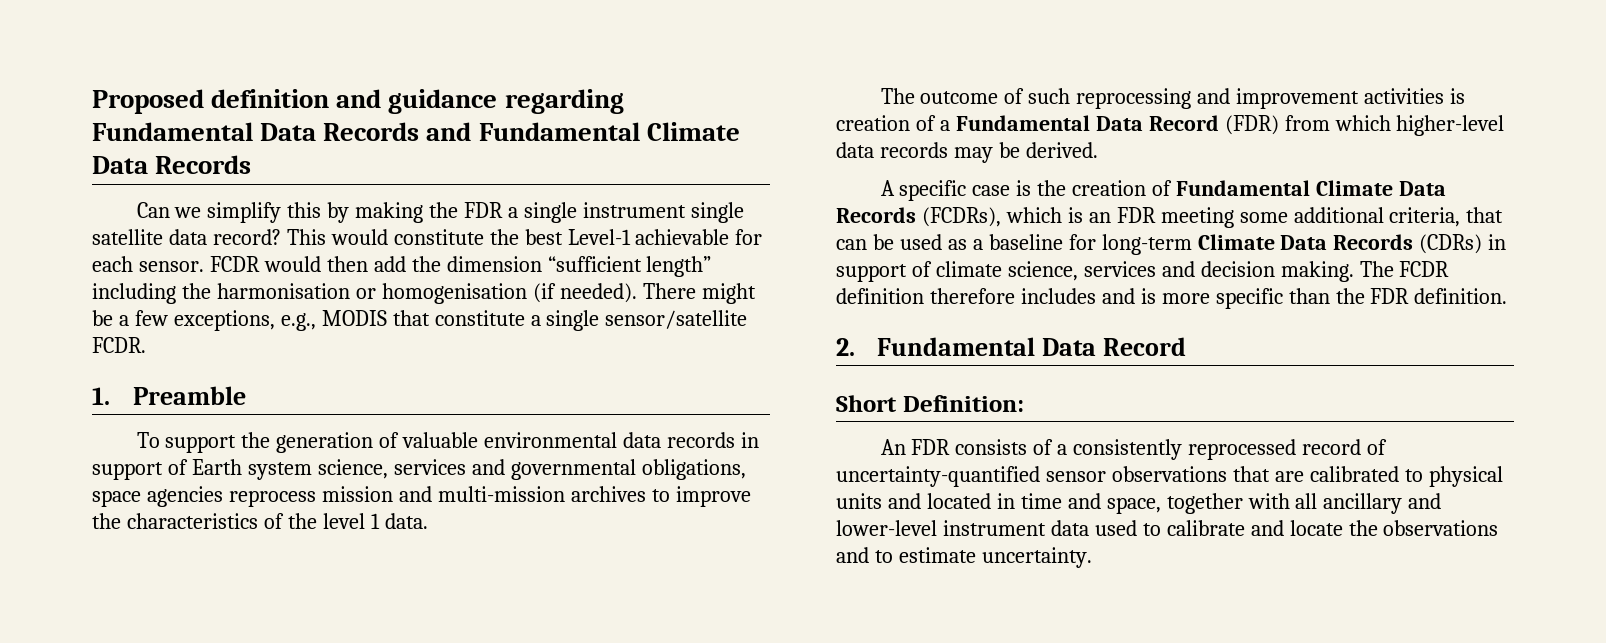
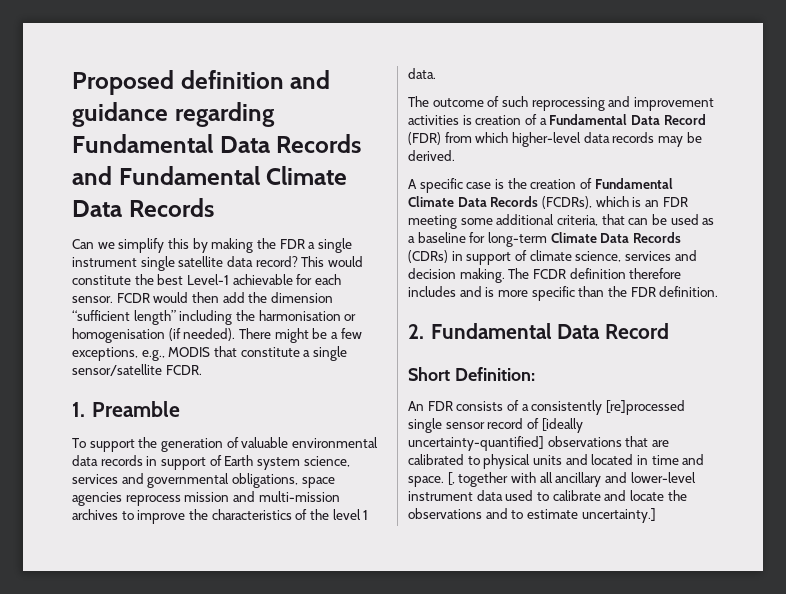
[1188,439,1388,460] [836,466,1106,487] reprocessed record of uncertainty-quantified sensor -> [605,400,685,415] [408,418,583,433] [408,436,544,451] [re]processed single sensor record of [ideally uncertainty-quantified]
[1106,497,1161,514] space, -> [408,472,455,487] space. [,
[981,547,1092,568] uncertainty. -> [581,508,656,523] uncertainty.]

